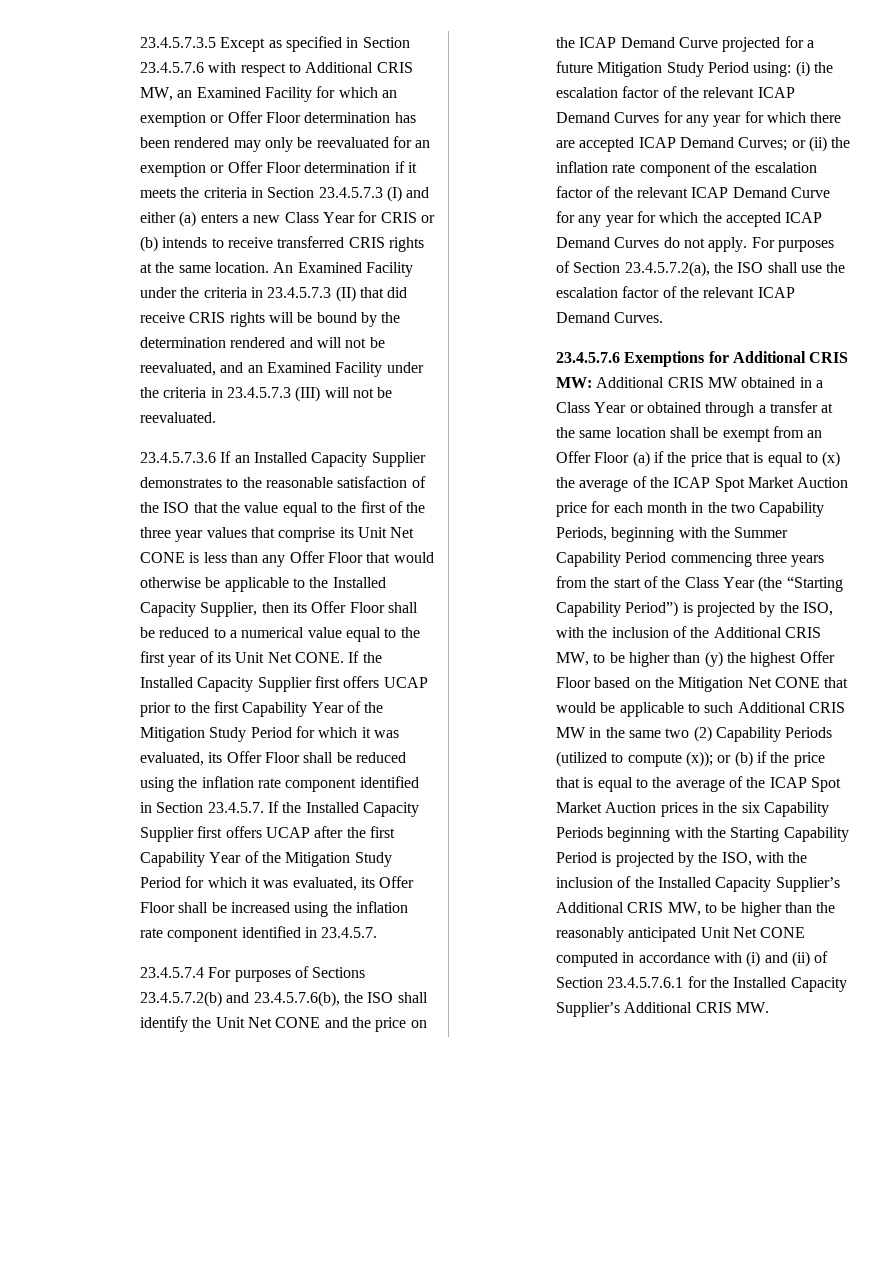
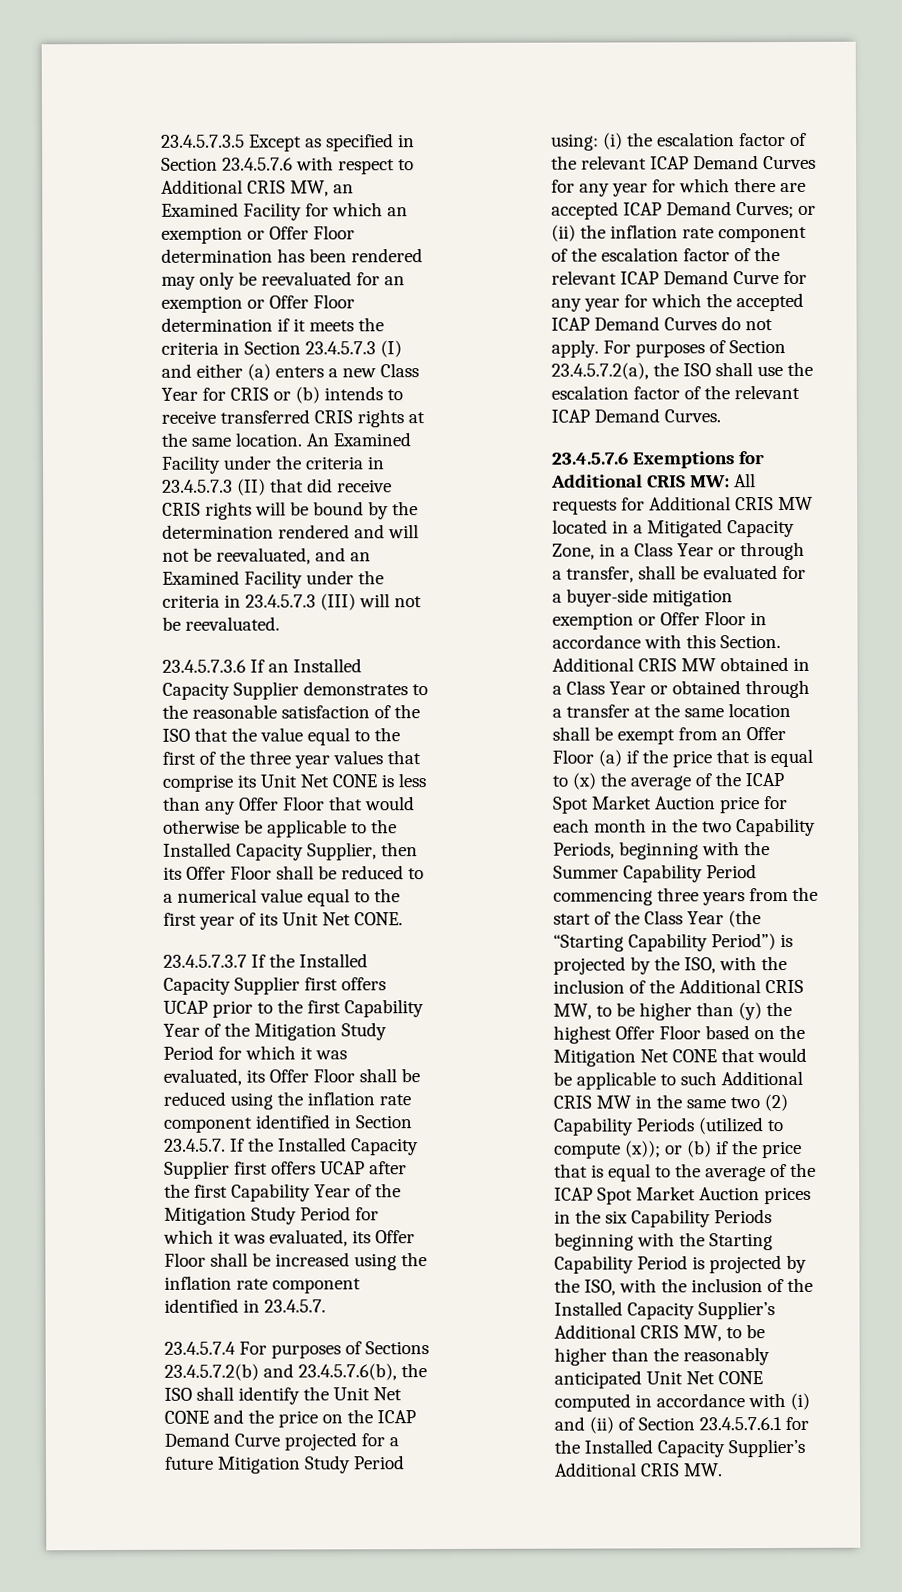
(345, 657) none -> [162,954,247,968] // 23.4.5.7.3.7
(593, 382) none -> [733,473,756,488] [551,496,814,515] [551,519,796,538] [551,541,806,561] [551,565,807,583] [551,588,733,607] [551,611,768,630] [551,634,781,649] All requests for Additional CRIS MW located in a Mitigated Capacity Zone, in a Class Year or through a transfer, shall be evaluated for a buyer-side mitigation exemption or Offer Floor in accordance with this Section.

